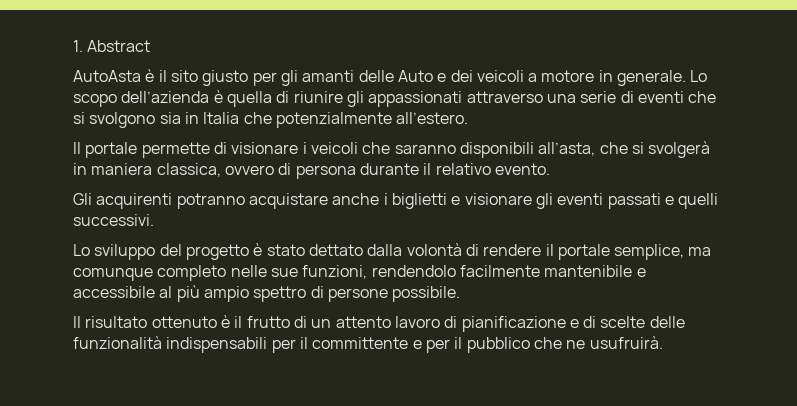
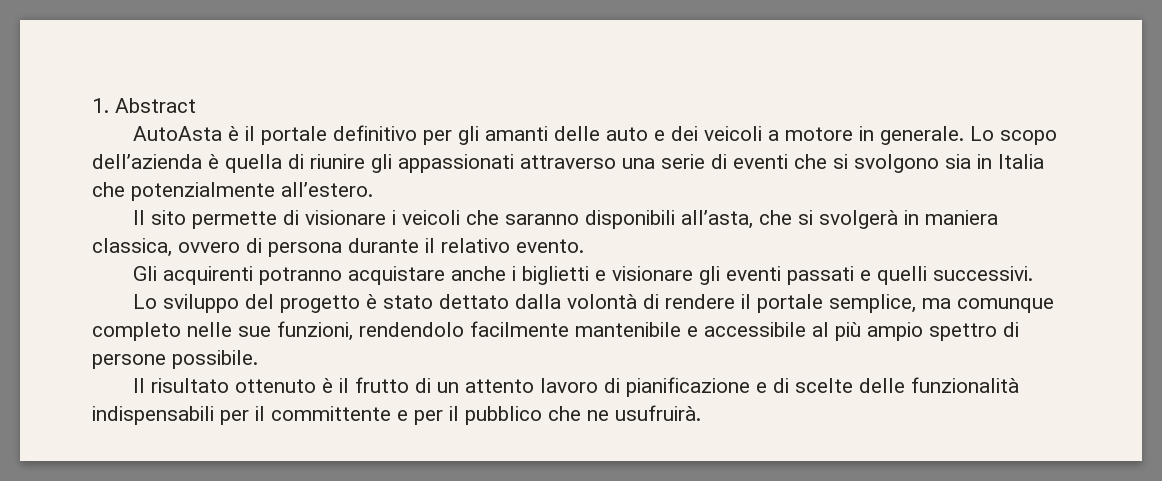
[170,70,249,86] sito giusto -> [260,125,417,145] portale definitivo
[397,70,433,82] Auto -> [605,127,648,141] auto
[85,142,138,158] portale -> [150,210,186,225] sito

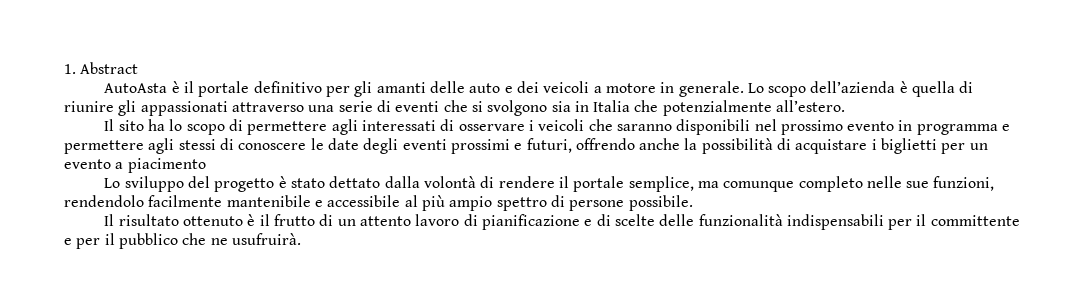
[191,210,386,229] permette di visionare -> [148,119,525,135] ha lo scopo di permettere agli interessati di osservare
[680,210,998,229] [92,238,584,257] [132,266,1033,285] all’asta, che si svolgerà in maniera classica, ovvero di persona durante il relativo evento. // Gli acquirenti potranno acquistare anche i biglietti e visionare gli eventi passati e quelli successivi. -> [754,119,1011,135] [64,138,988,154] [64,158,206,173] nel prossimo evento in programma e permettere agli stessi di conoscere le date degli eventi prossimi e futuri, offrendo anche la possibilità di acquistare i biglietti per un evento a piacimento

